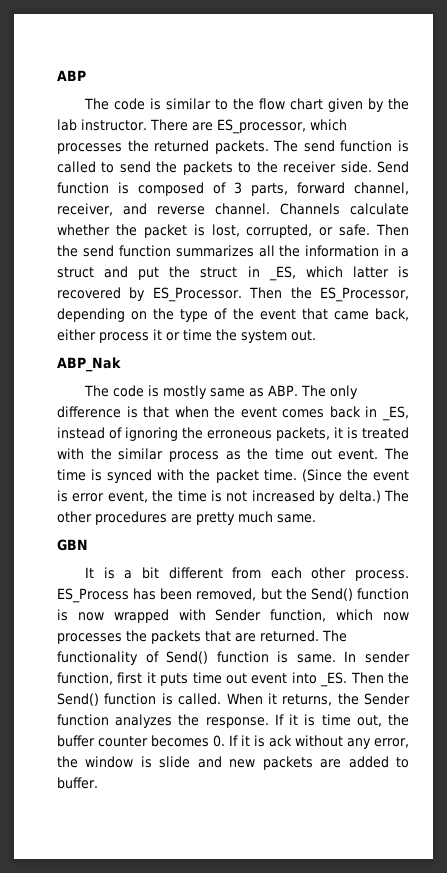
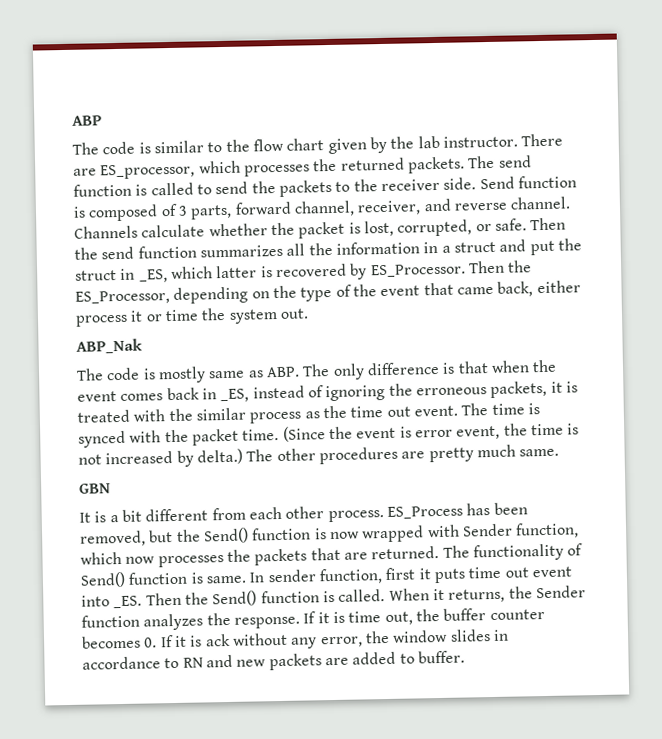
[140,756,191,768] is slide -> [449,629,509,642] [82,656,204,670] slides in accordance to RN

